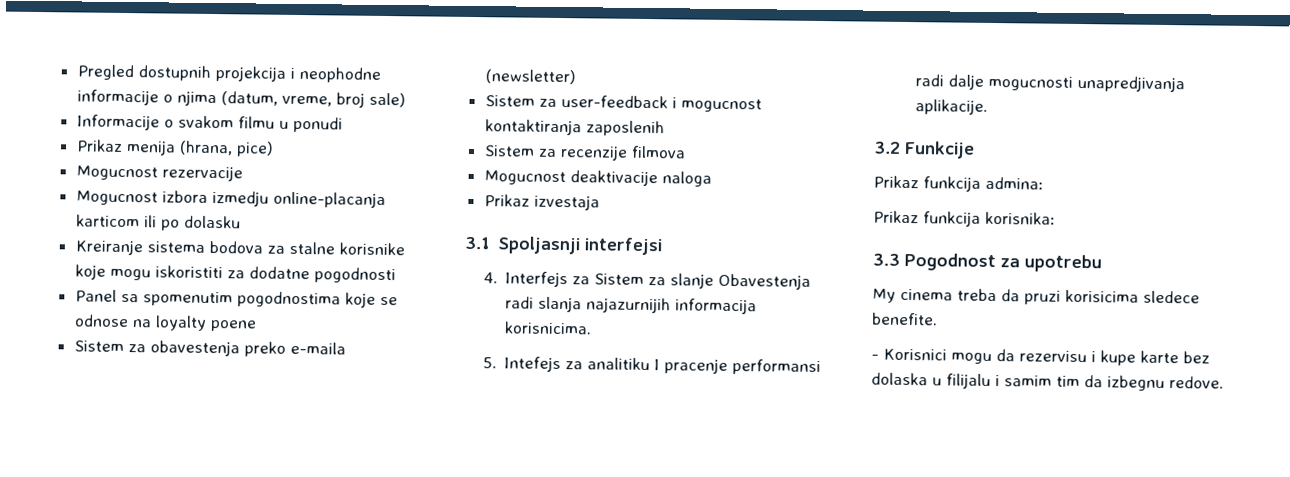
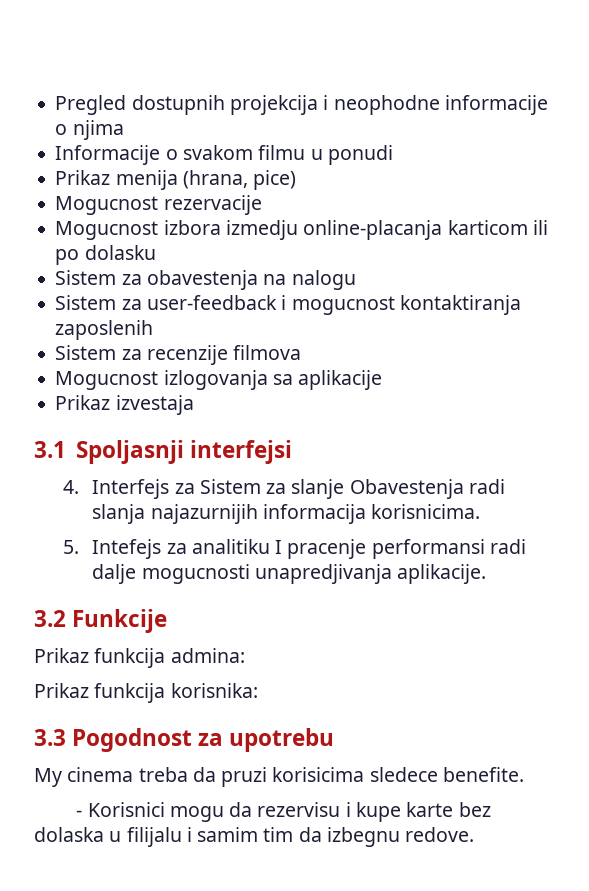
[220,91,406,108] (datum, vreme, broj sale) -> (124, 130) none
[74,239,405,256] [74,264,396,284] [74,289,398,308] [73,314,257,332] // Kreiranje sistema bodova za stalne korisnike koje mogu iskoristiti za dodatne pogodnosti // Panel sa spomenutim pogodnostima koje se odnose na loyalty poene -> (156, 252) none
[243,341,346,357] [484,69,576,85] preko e-maila (newsletter) -> [263,270,356,290] na nalogu
[569,170,712,187] deaktivacije naloga -> [163,370,383,390] izlogovanja sa aplikacije

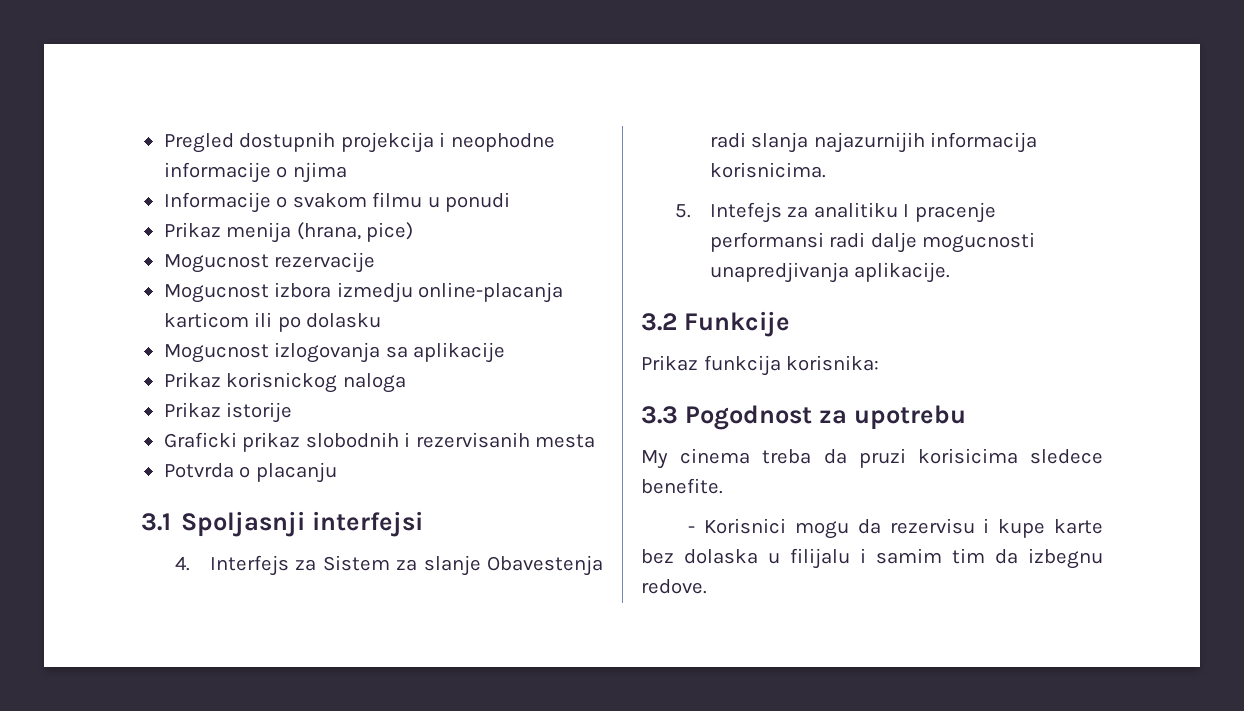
[55,270,356,290] [55,295,521,315] [55,320,154,340] [55,345,302,365] // Sistem za obavestenja na nalogu // Sistem za user-feedback i mogucnost kontaktiranja zaposlenih // Sistem za recenzije filmova -> (382, 320) none
[115,395,194,415] izvestaja -> [226,372,406,393] [163,402,293,423] [163,432,596,452] [163,462,337,483] korisnickog naloga // Prikaz istorije // Graficki prikaz slobodnih i rezervisanih mesta // Potvrda o placanju
[34,648,245,668] // Prikaz funkcija admina: -> (790, 324) none

